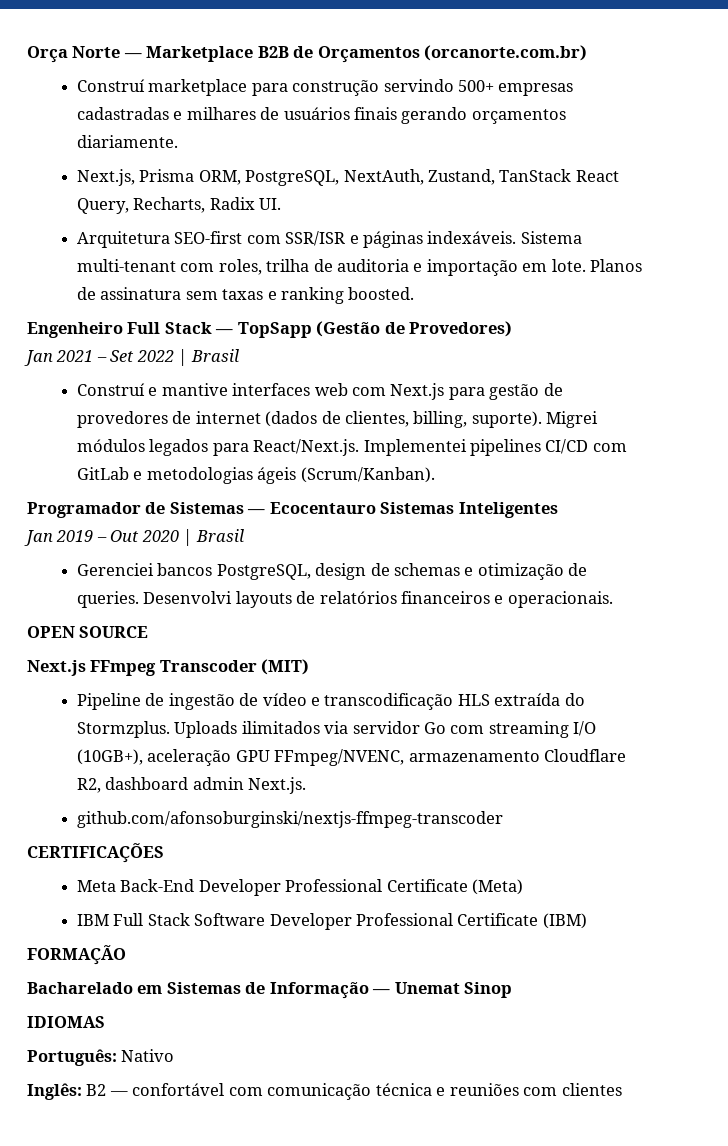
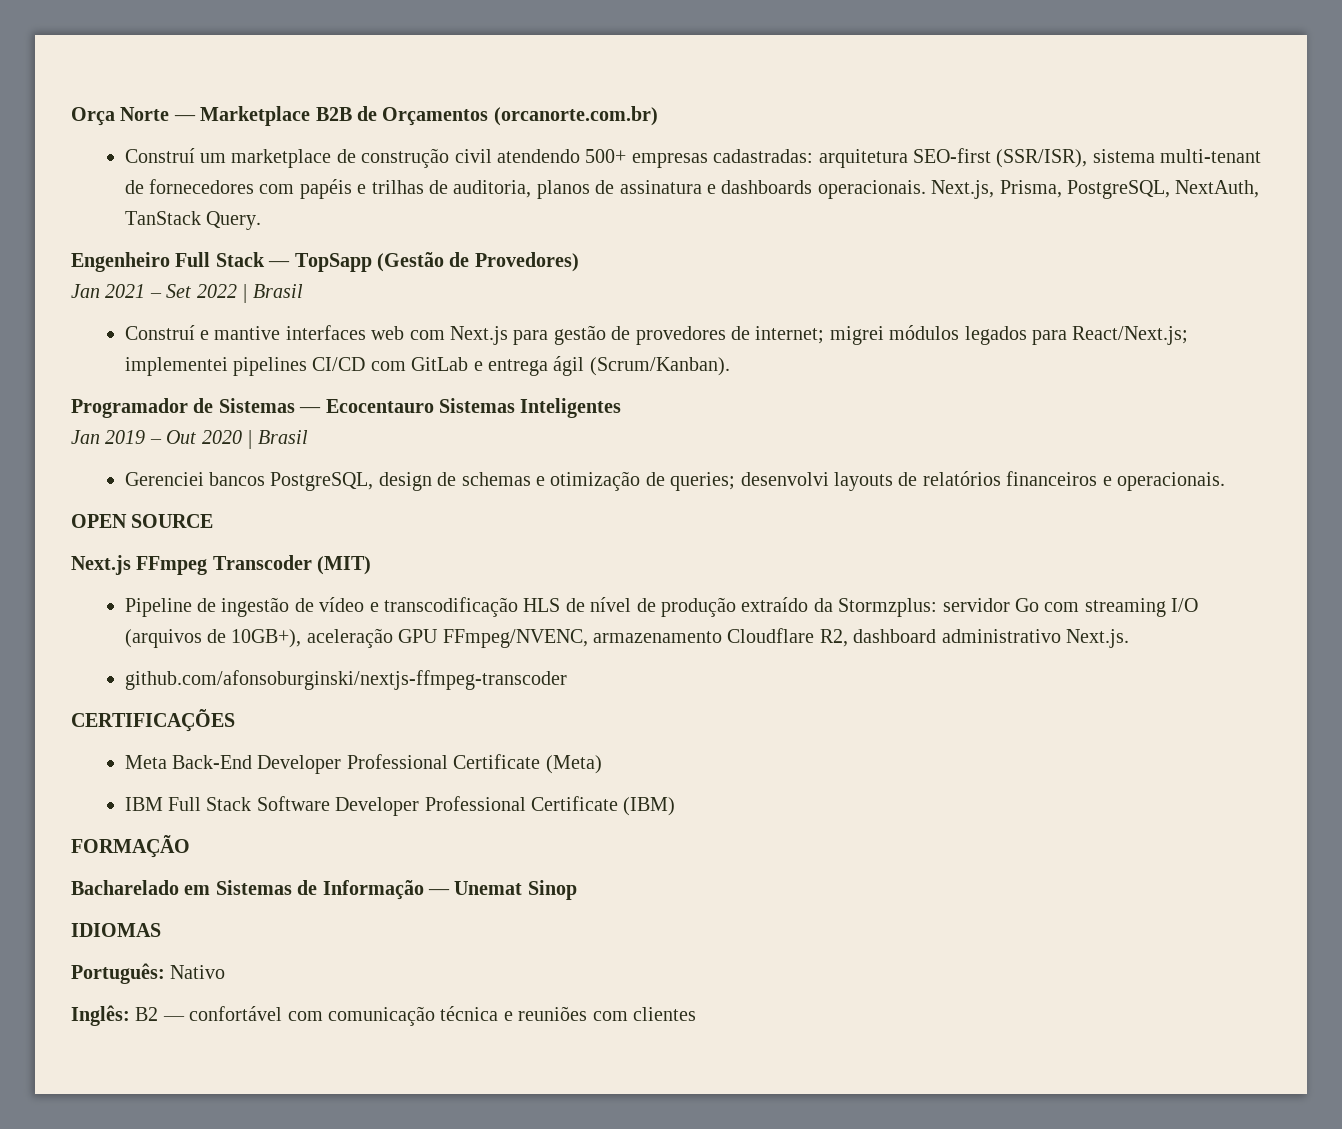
[148,79,574,96] [76,107,566,124] [76,135,178,148] [76,169,619,186] [76,197,282,214] [76,231,582,248] [76,259,643,276] [76,287,415,304] marketplace para construção servindo 500+ empresas cadastradas e milhares de usuários finais gerando orçamentos diariamente. // Next.js, Prisma ORM, PostgreSQL, NextAuth, Zustand, TanStack React Query, Recharts, Radix UI. // Arquitetura SEO-first com SSR/ISR e páginas indexáveis. Sistema multi-tenant com roles, trilha de auditoria e importação em lote. Planos de assinatura sem taxas e ranking boosted. -> [200,148,1262,168] [124,179,1260,199] [124,211,262,230] um marketplace de construção civil atendendo 500+ empresas cadastradas: arquitetura SEO-first (SSR/ISR), sistema multi-tenant de fornecedores com papéis e trilhas de auditoria, planos de assinatura e dashboards operacionais. Next.js, Prisma, PostgreSQL, NextAuth, TanStack Query.
[195,411,599,428] internet (dados de clientes, billing, suporte). Migrei -> [755,326,884,345] internet; migrei
[253,439,467,456] React/Next.js. Implementei -> [1072,326,1189,345] [124,357,228,376] React/Next.js; implementei
[146,467,297,484] metodologias ágeis -> [488,356,585,376] entrega ágil
[76,591,233,608] queries. Desenvolvi -> [670,472,829,491] queries; desenvolvi
[494,693,585,706] [76,721,349,738] extraída do Stormzplus. Uploads ilimitados via -> [565,597,938,617] de nível de produção extraído da Stormzplus:
[76,749,143,765] (10GB+), -> [124,629,302,648] (arquivos de 10GB+),
[192,777,244,790] admin -> [941,629,1061,643] administrativo

